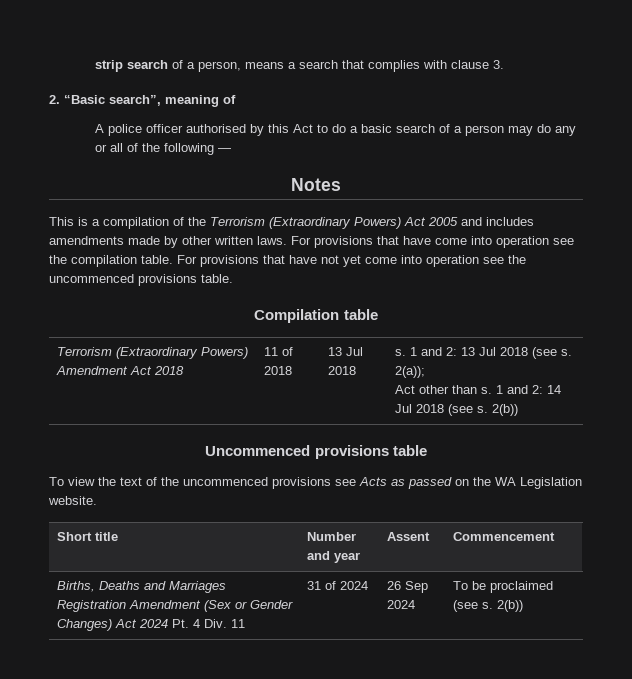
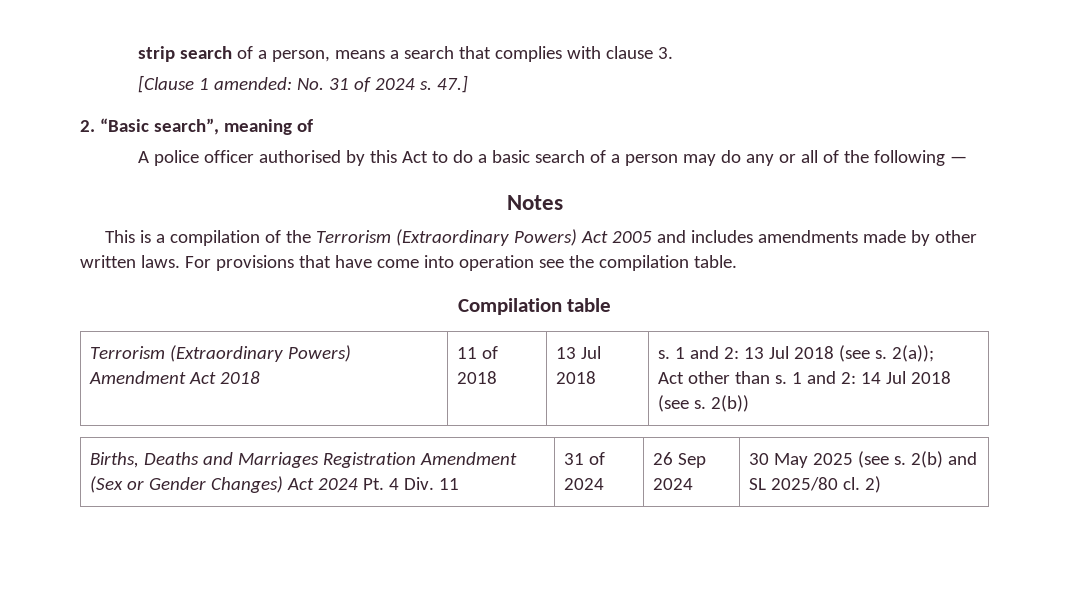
(505, 64) none -> [138,75,469,93] // [Clause 1 amended: No. 31 of 2024 s. 47.]
[177,255,526,267] [49,274,233,286] For provisions that have not yet come into operation see the uncommenced provisions table. -> (737, 261) none
[205,445,427,459] [49,477,582,489] [48,496,97,505] [56,532,118,541] [306,532,356,541] [306,551,360,563] [386,532,430,541] [452,532,555,541] // Uncommenced provisions table // To view the text of the uncommenced provisions see Acts as passed on the WA Legislation website. // Short title | Number and year | Assent | Commencement -> (750, 403) none
[452,581,553,593] [452,600,523,612] To be proclaimed (see s. 2(b)) -> [749,451,978,468] [749,476,882,493] 30 May 2025 (see s. 2(b) and SL 2025/80 cl. 2)

